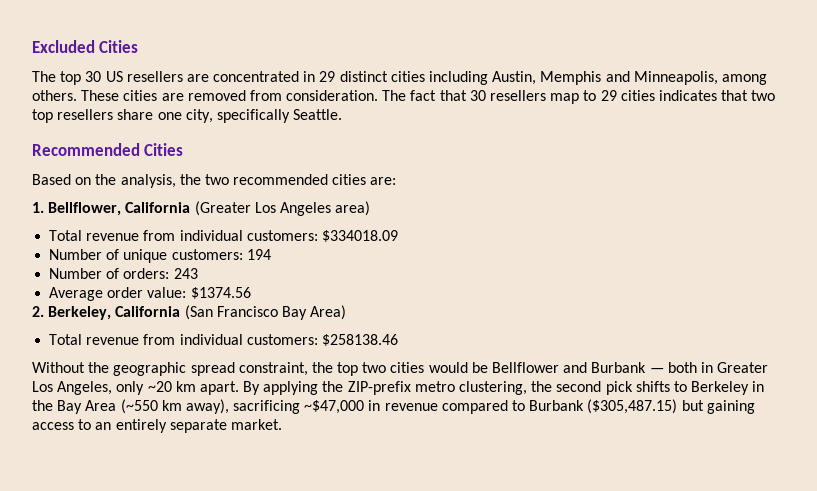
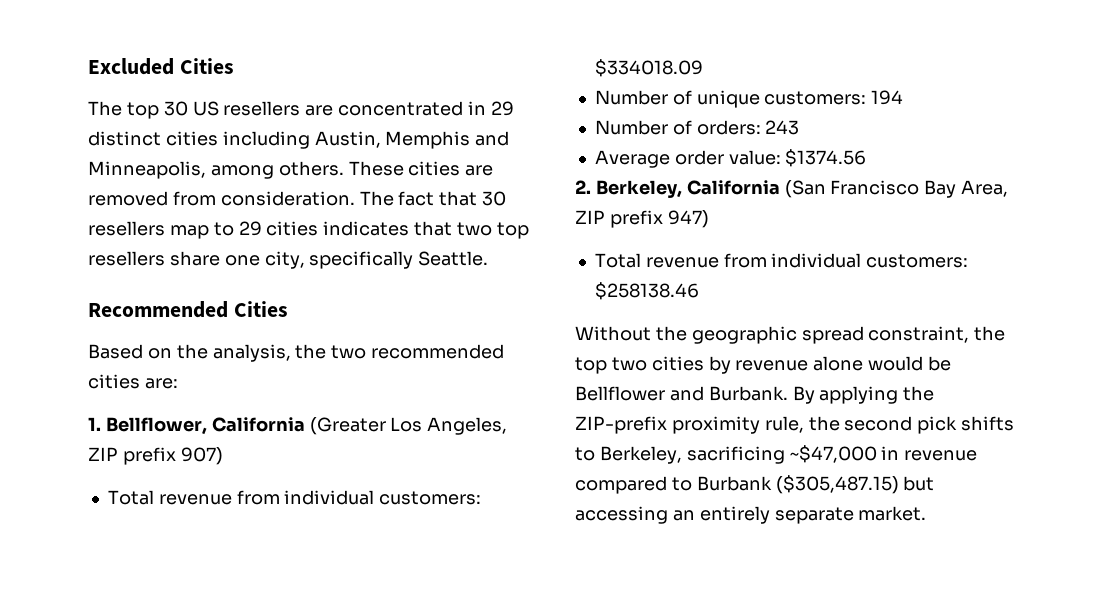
[279,201,371,216] Angeles area) -> [427,417,508,435] [88,447,223,465] Angeles, ZIP prefix 907)
[310,305,347,320] Area) -> [961,180,1009,197] [575,210,709,228] Area, ZIP prefix 947)
(425, 367) none -> [708,356,864,374] by revenue alone
[591,362,769,373] [32,381,239,395] Burbank — both in Greater Los Angeles, only ~20 km apart. -> [708,386,788,401] Burbank.
[414,381,528,395] metro clustering, -> [671,416,804,434] proximity rule,
[691,381,765,395] [32,399,229,414] Berkeley in the Bay Area (~550 km away), -> [599,446,682,464] Berkeley,
[706,400,755,414] [32,419,92,430] gaining access to -> [575,506,668,524] accessing

